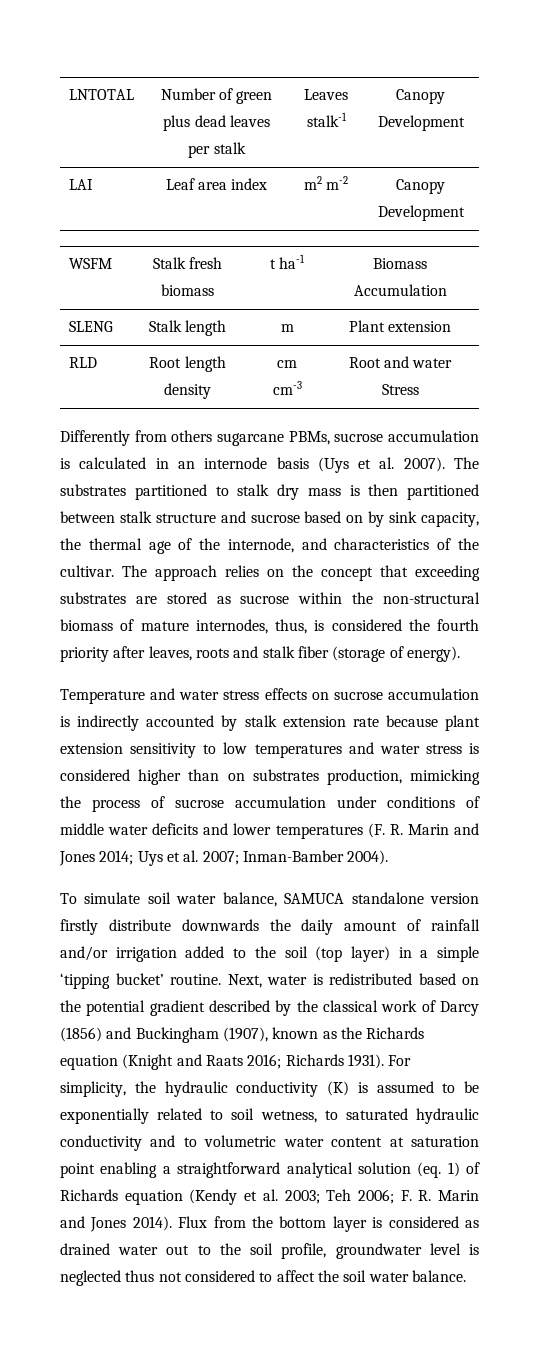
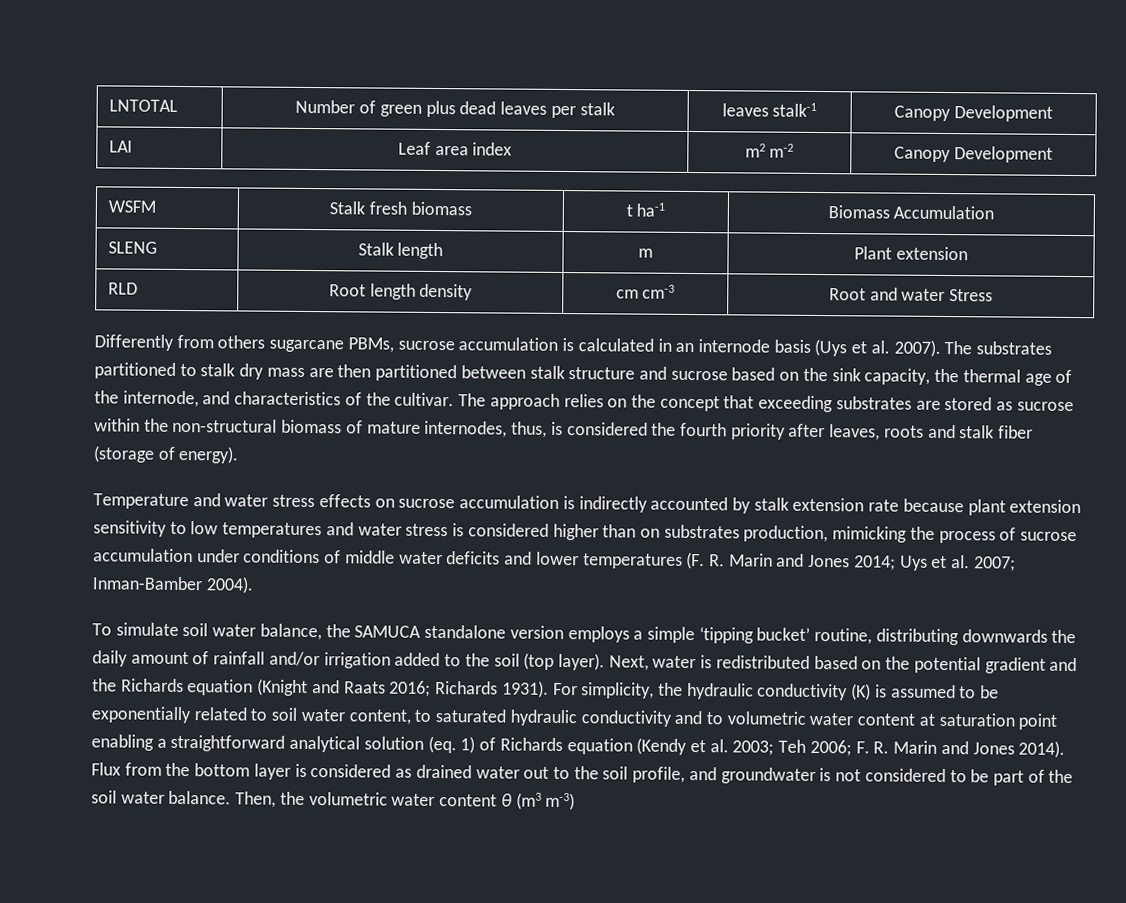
[304,89,348,100] Leaves -> [721,103,769,117] leaves
[349,485,360,496] is -> [308,367,334,378] are
[368,511,385,527] by -> [802,367,828,382] the
(277, 899) none -> [325,624,351,638] the
[60,919,171,935] firstly distribute -> [567,626,959,646] employs a simple ‘tipping bucket’ routine, distributing
[350,946,479,962] [60,973,221,989] layer) in a simple ‘tipping bucket’ routine. -> [557,652,605,671] layer).
[209,1000,479,1016] [60,1027,337,1043] described by the classical work of Darcy (1856) and Buckingham (1907), known as -> [1049,657,1078,672] and
[260,1110,317,1123] wetness, -> [300,708,411,725] water content,
[335,1243,480,1259] [60,1270,466,1286] groundwater level is neglected thus not considered to affect the soil water balance. -> [688,766,1074,786] [91,790,576,811] and groundwater is not considered to be part of the soil water balance. Then, the volumetric water content θ (m3 m-3)

